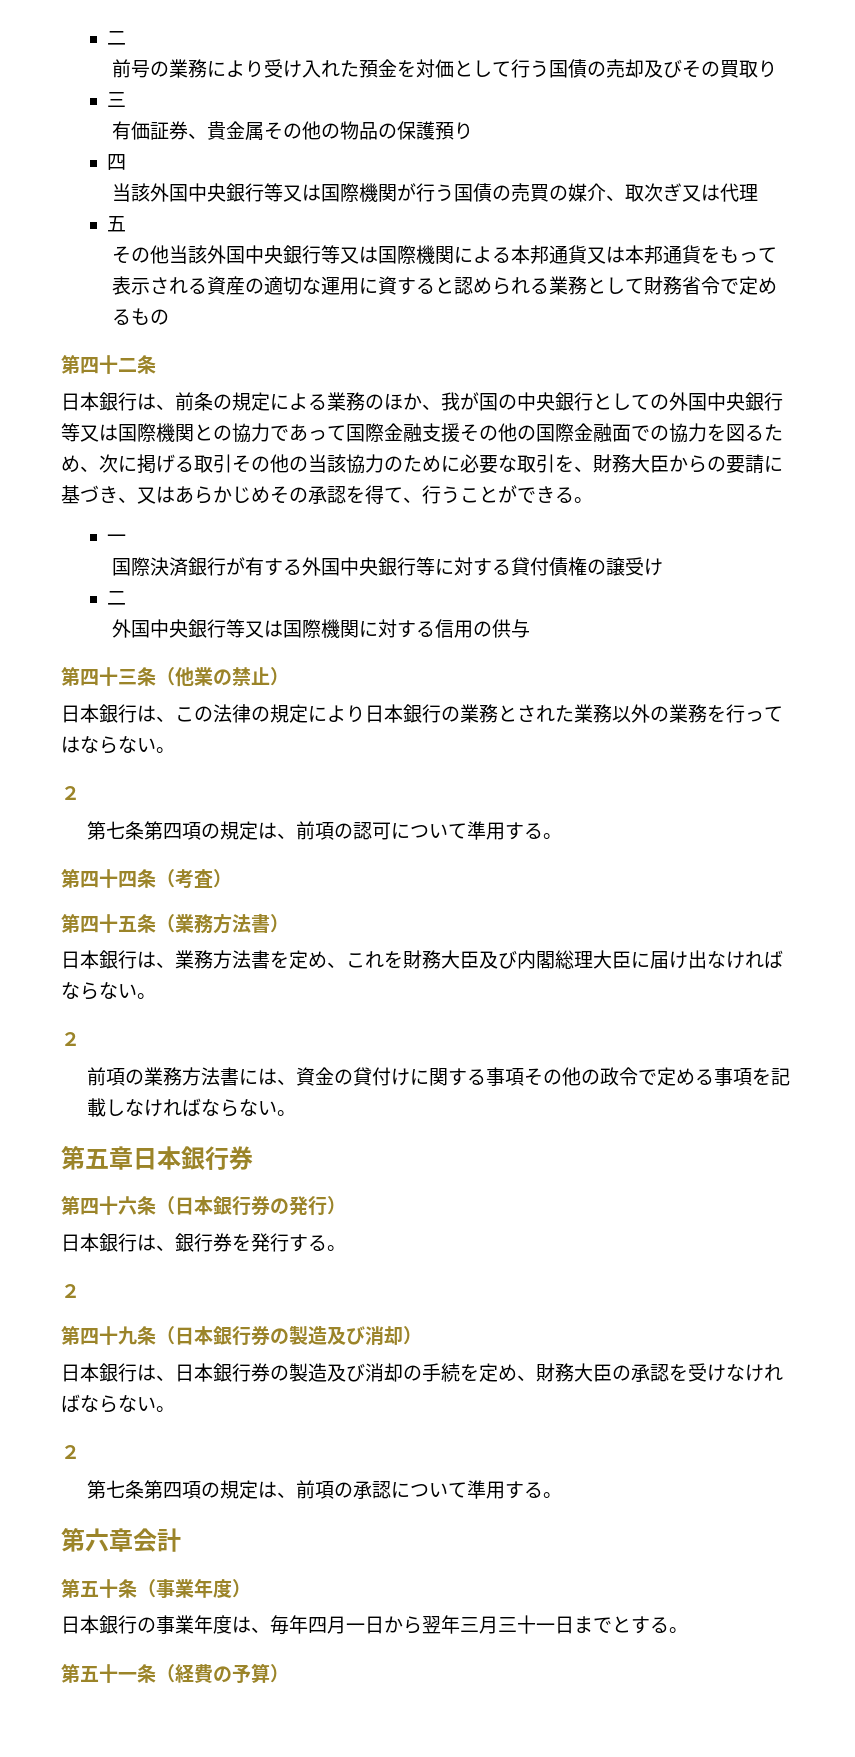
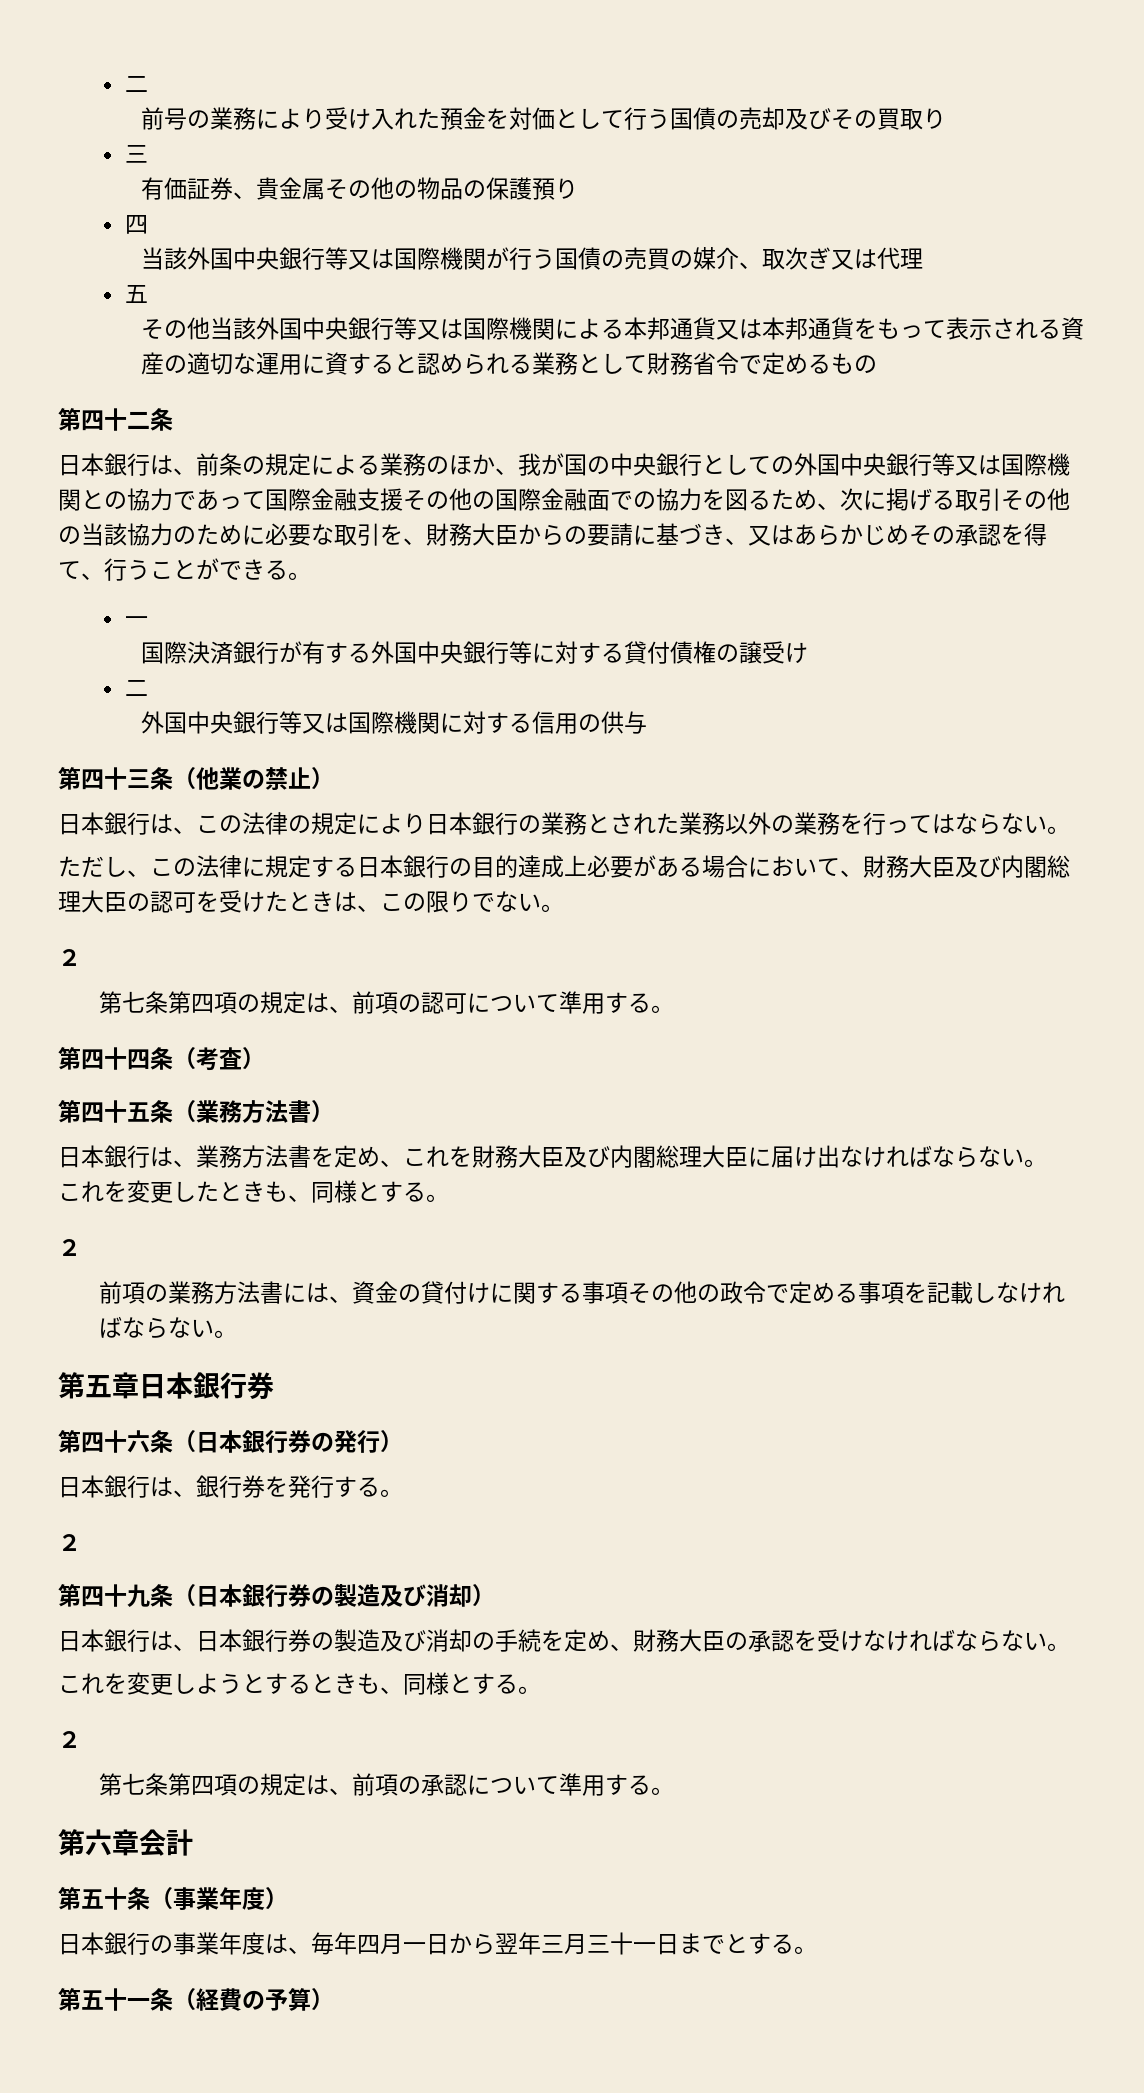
(175, 750) none -> [58,855,1070,878] [58,890,564,913] // ただし、この法律に規定する日本銀行の目的達成上必要がある場合において、財務大臣及び内閣総理大臣の認可を受けたときは、この限りでない。
(156, 996) none -> [58,1180,449,1203] // これを変更したときも、同様とする。
(175, 1409) none -> [58,1672,541,1695] // これを変更しようとするときも、同様とする。

